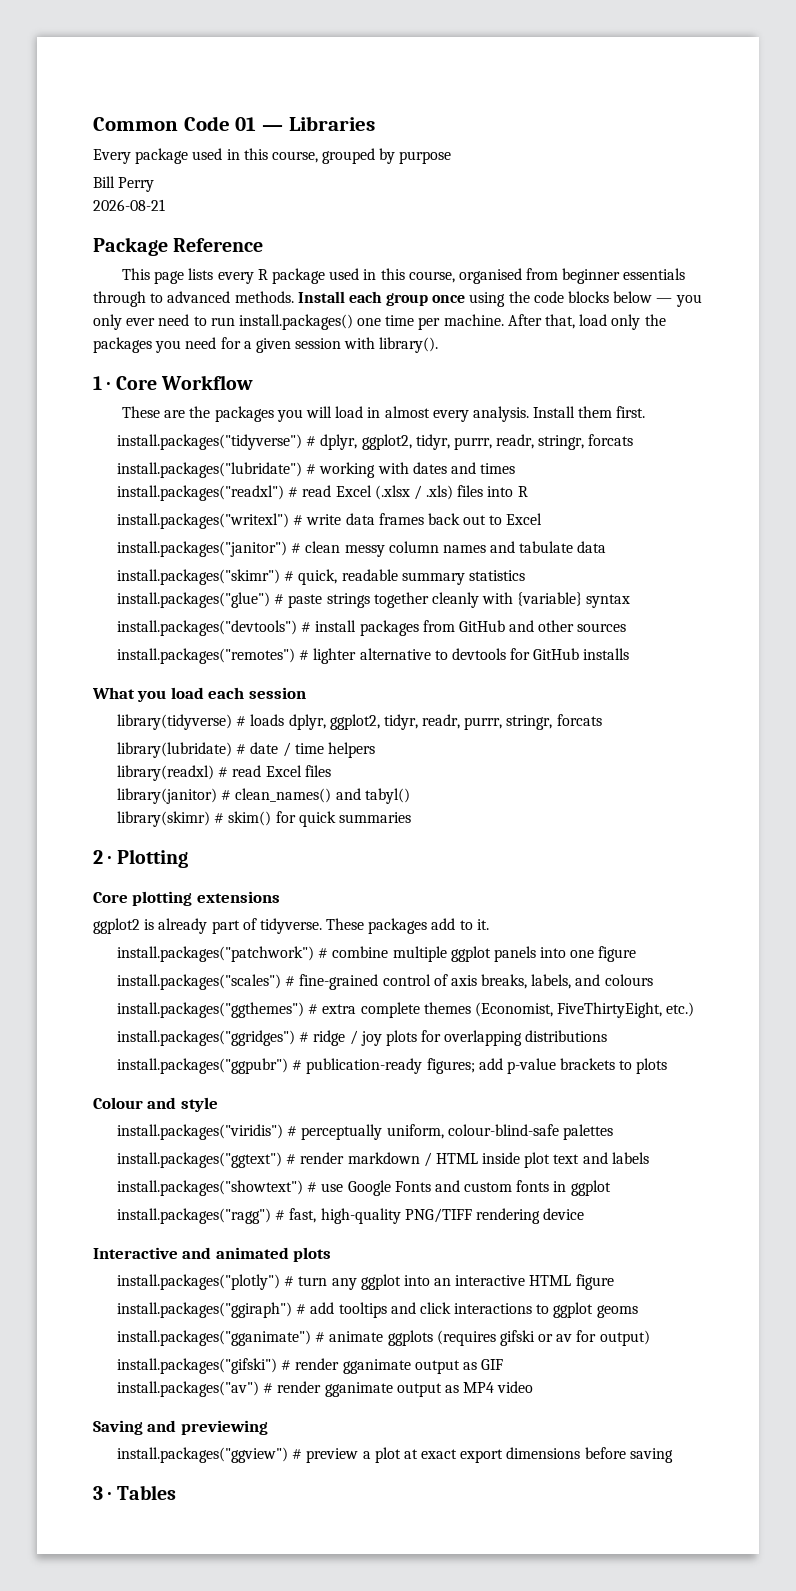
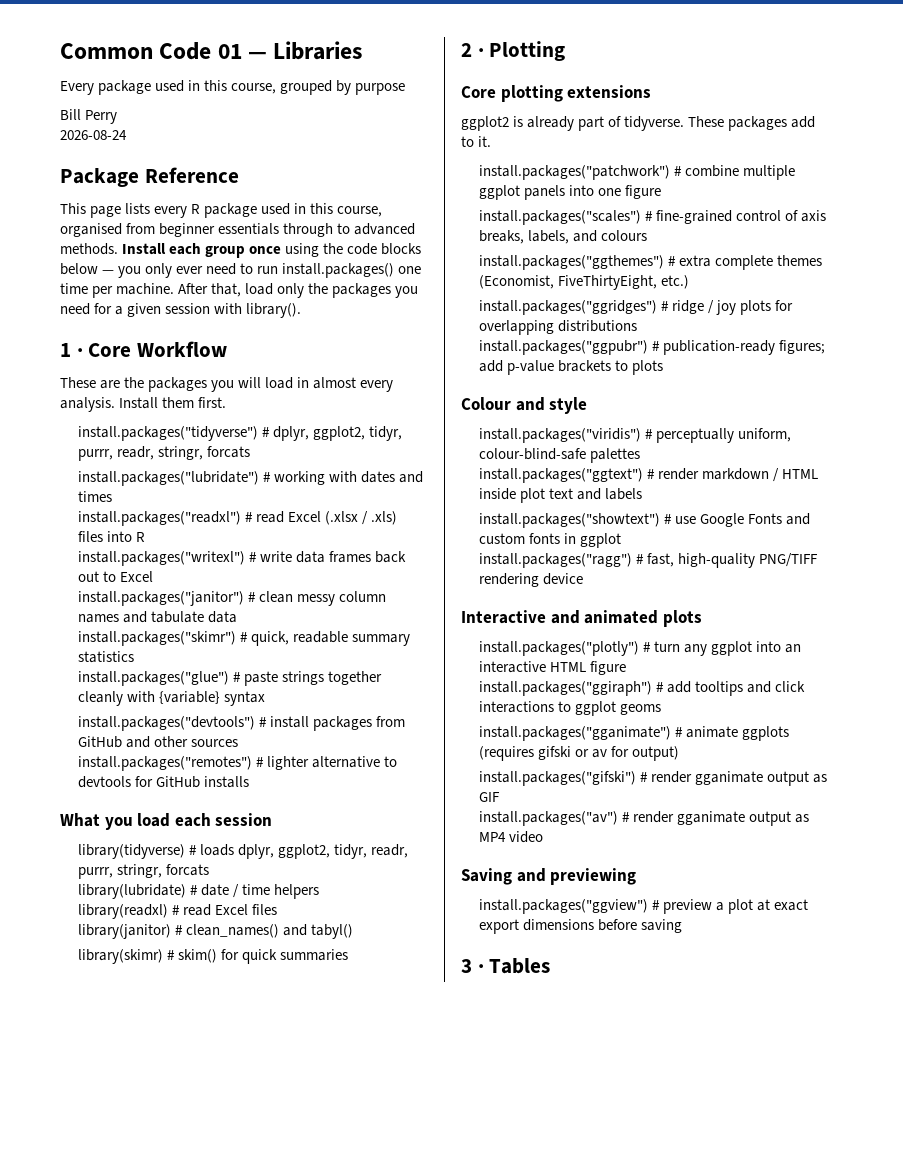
[93,199,165,211] 2026-08-21 -> [60,130,127,140] 2026-08-24

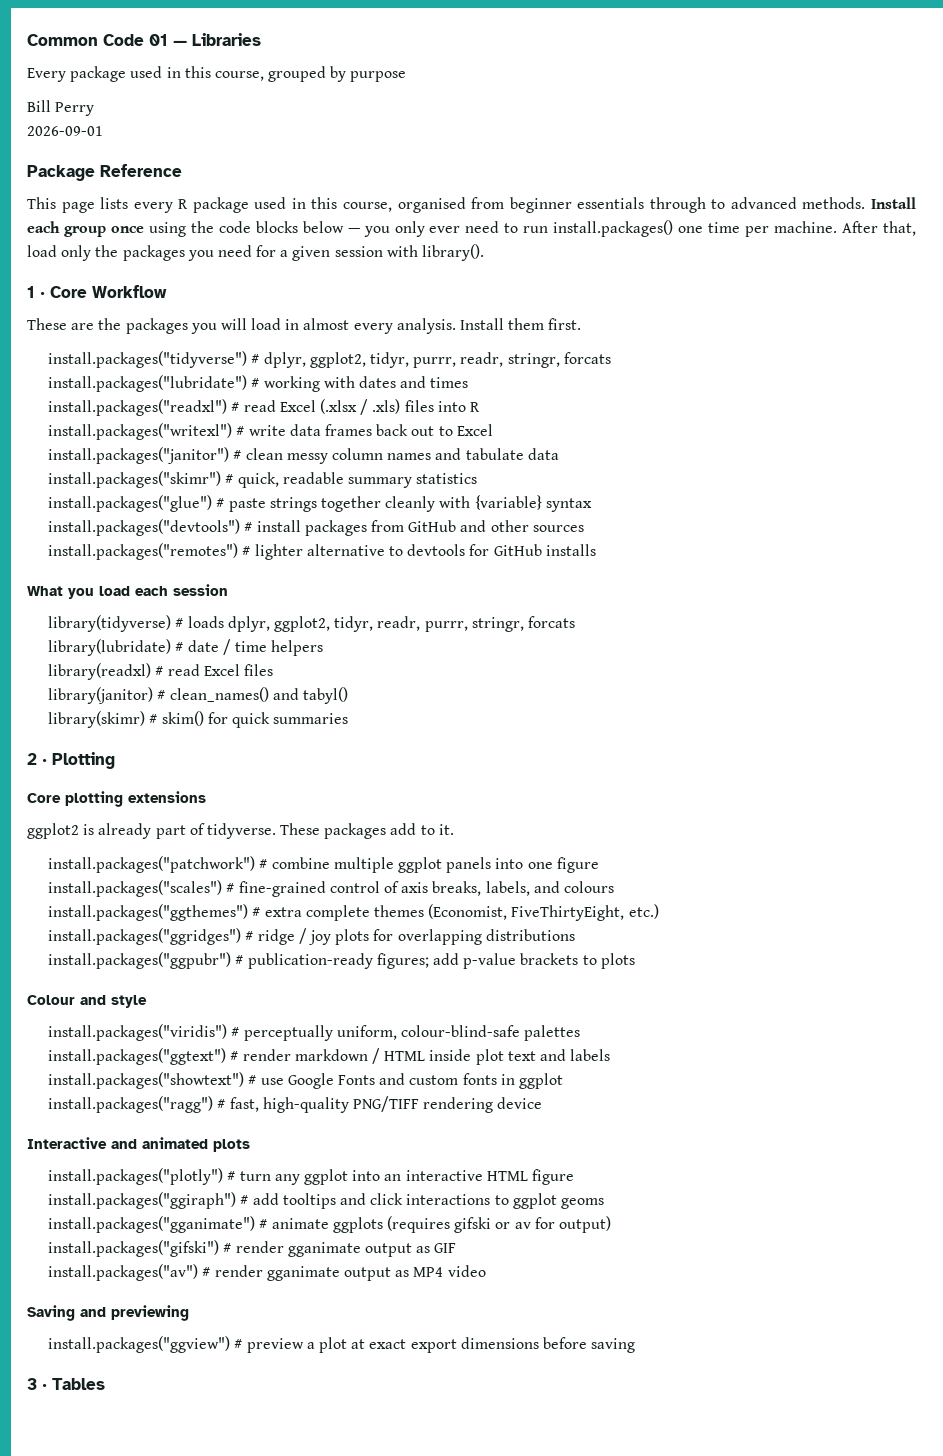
[60,130,127,140] 2026-08-24 -> [27,126,103,136] 2026-09-01

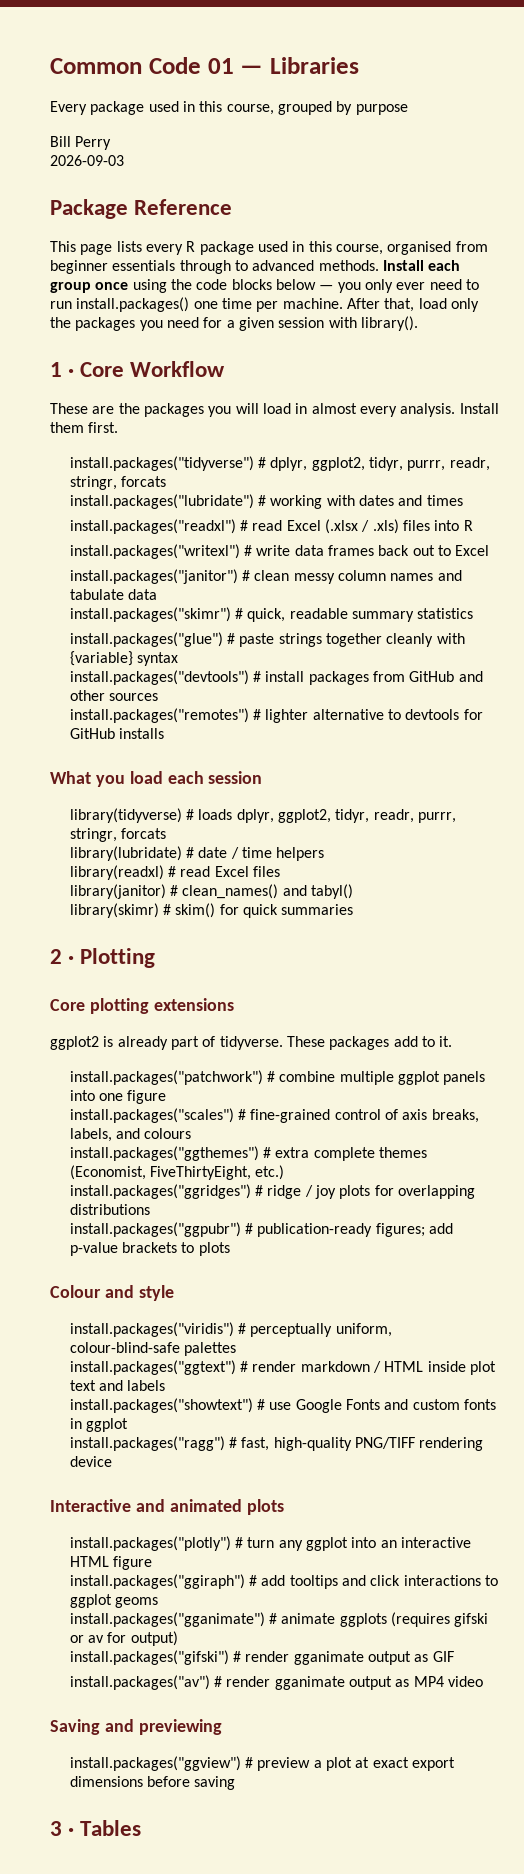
[27,126,103,136] 2026-09-01 -> [50,155,124,166] 2026-09-03

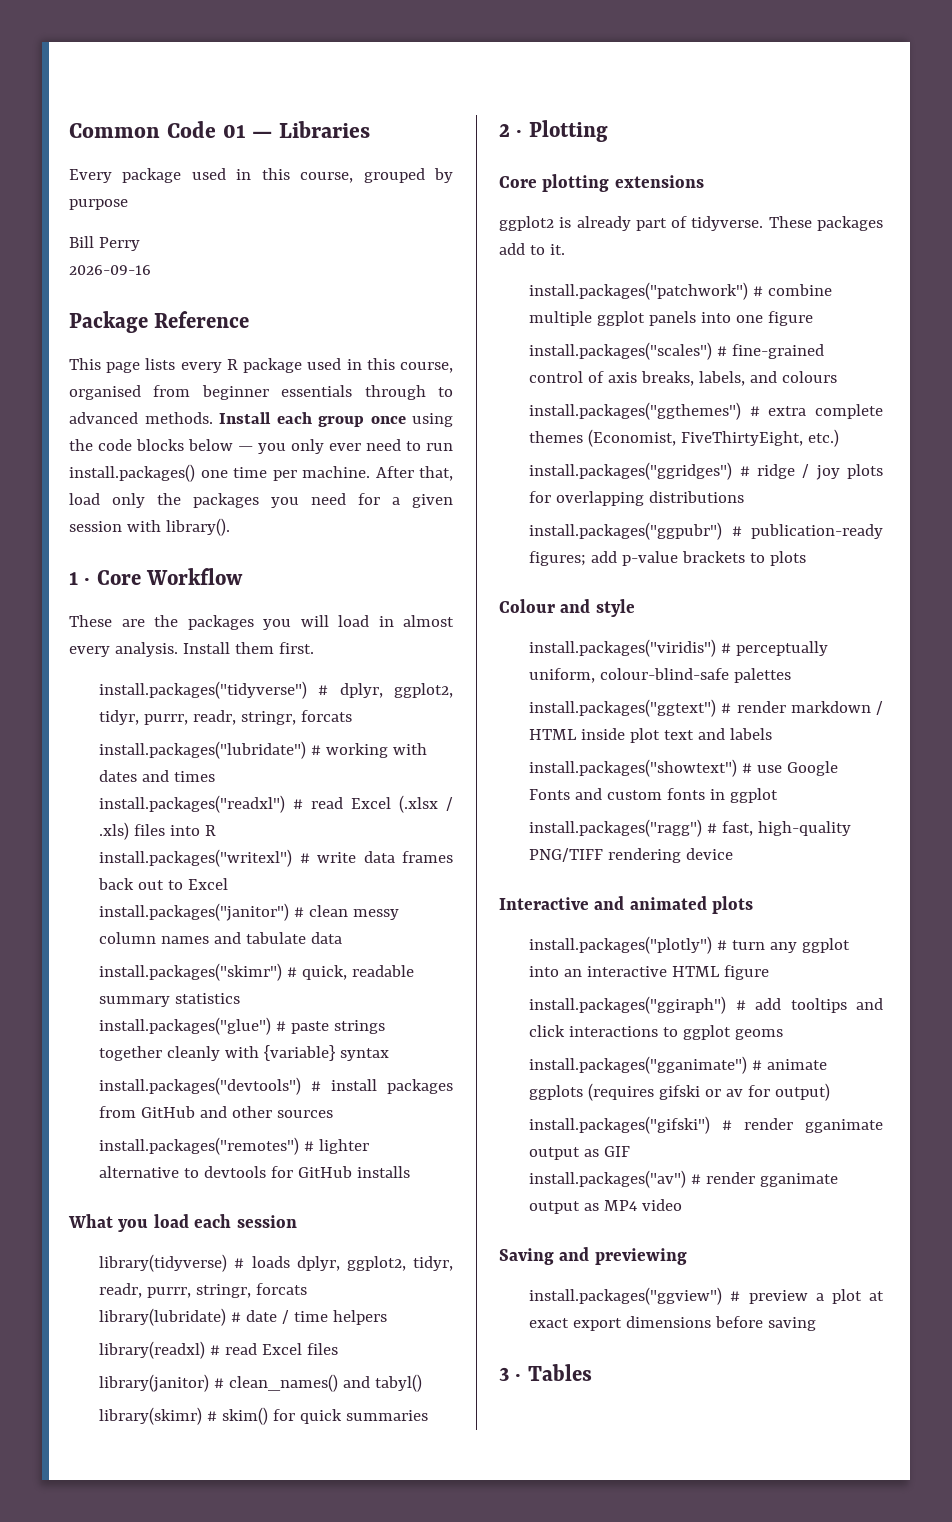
[50,155,124,166] 2026-09-03 -> [69,265,151,275] 2026-09-16

